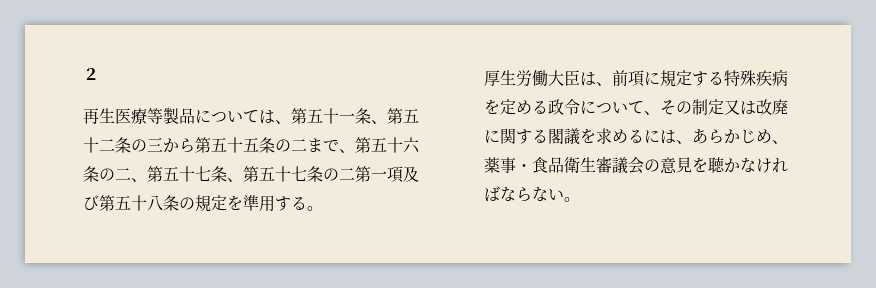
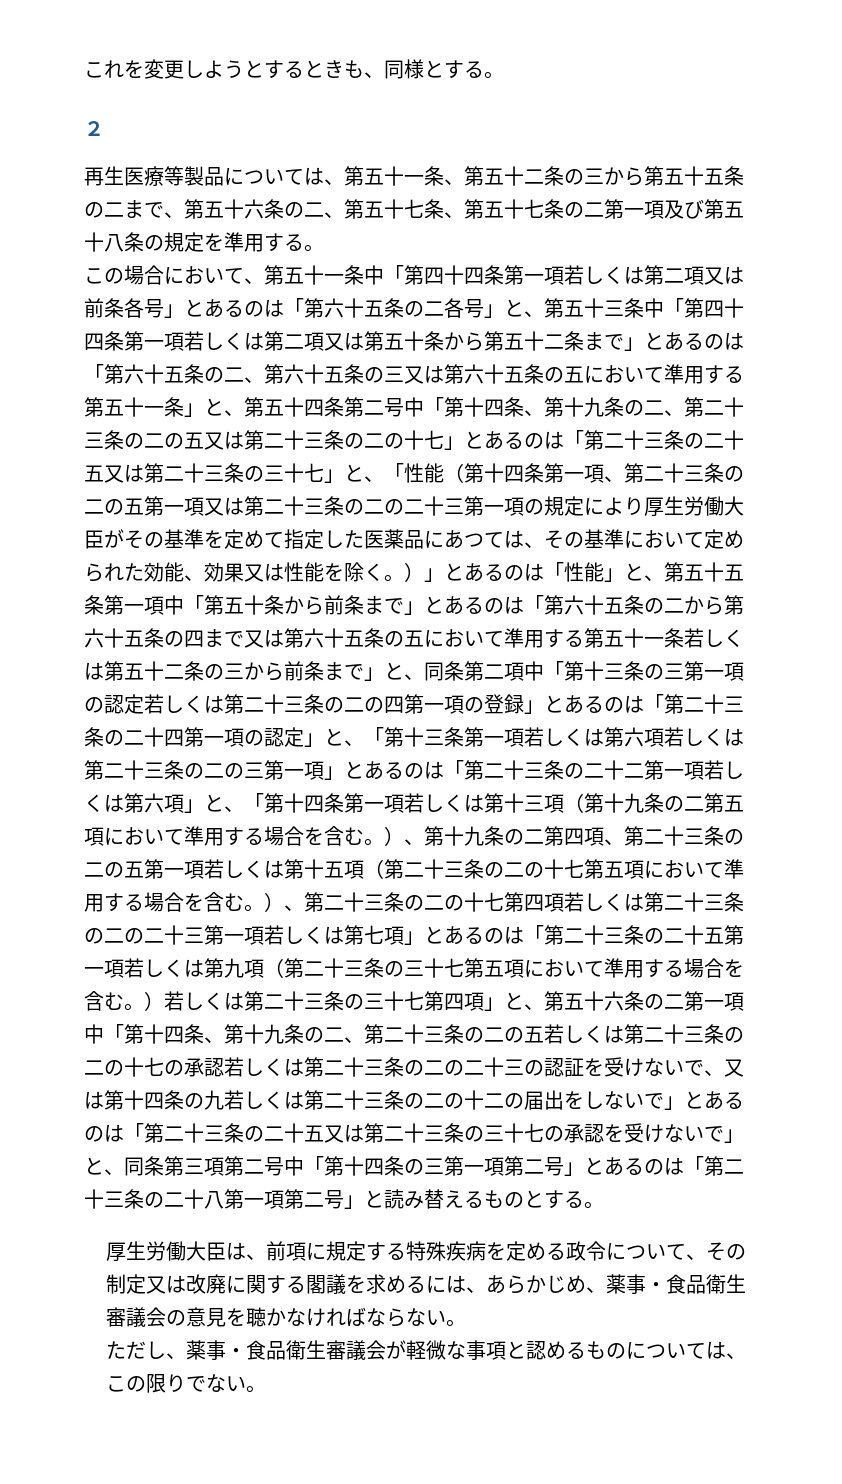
(83, 74) none -> [84,59,504,79] これを変更しようとするときも、同様とする。 //
(323, 208) none -> [84,265,744,285] [84,298,744,318] [84,331,744,351] [84,364,744,384] [84,397,744,417] [84,430,744,450] [84,463,744,483] [84,496,744,516] [84,529,744,549] [84,562,744,582] [84,595,744,615] [84,628,744,648] [84,661,744,681] [84,694,744,714] [84,727,744,747] [84,760,744,780] [84,793,744,813] [84,826,744,846] [84,859,744,879] [84,892,744,912] [84,925,744,945] [84,958,744,978] [84,991,744,1011] [84,1024,744,1044] [84,1057,744,1077] [84,1090,744,1110] [84,1123,744,1143] [84,1156,744,1176] [84,1189,604,1209] // この場合において、第五十一条中「第四十四条第一項若しくは第二項又は前条各号」とあるのは「第六十五条の二各号」と、第五十三条中「第四十四条第一項若しくは第二項又は第五十条から第五十二条まで」とあるのは「第六十五条の二、第六十五条の三又は第六十五条の五において準用する第五十一条」と、第五十四条第二号中「第十四条、第十九条の二、第二十三条の二の五又は第二十三条の二の十七」とあるのは「第二十三条の二十五又は第二十三条の三十七」と、「性能（第十四条第一項、第二十三条の二の五第一項又は第二十三条の二の二十三第一項の規定により厚生労働大臣がその基準を定めて指定した医薬品にあつては、その基準において定められた効能、効果又は性能を除く。）」とあるのは「性能」と、第五十五条第一項中「第五十条から前条まで」とあるのは「第六十五条の二から第六十五条の四まで又は第六十五条の五において準用する第五十一条若しくは第五十二条の三から前条まで」と、同条第二項中「第十三条の三第一項の認定若しくは第二十三条の二の四第一項の登録」とあるのは「第二十三条の二十四第一項の認定」と、「第十三条第一項若しくは第六項若しくは第二十三条の二の三第一項」とあるのは「第二十三条の二十二第一項若しくは第六項」と、「第十四条第一項若しくは第十三項（第十九条の二第五項において準用する場合を含む。）、第十九条の二第四項、第二十三条の二の五第一項若しくは第十五項（第二十三条の二の十七第五項において準用する場合を含む。）、第二十三条の二の十七第四項若しくは第二十三条の二の二十三第一項若しくは第七項」とあるのは「第二十三条の二十五第一項若しくは第九項（第二十三条の三十七第五項において準用する場合を含む。）若しくは第二十三条の三十七第四項」と、第五十六条の二第一項中「第十四条、第十九条の二、第二十三条の二の五若しくは第二十三条の二の十七の承認若しくは第二十三条の二の二十三の認証を受けないで、又は第十四条の九若しくは第二十三条の二の十二の届出をしないで」とあるのは「第二十三条の二十五又は第二十三条の三十七の承認を受けないで」と、同条第三項第二号中「第十四条の三第一項第二号」とあるのは「第二十三条の二十八第一項第二号」と読み替えるものとする。
(580, 199) none -> [106,1340,747,1360] [106,1373,267,1393] // ただし、薬事・食品衛生審議会が軽微な事項と認めるものについては、この限りでない。

